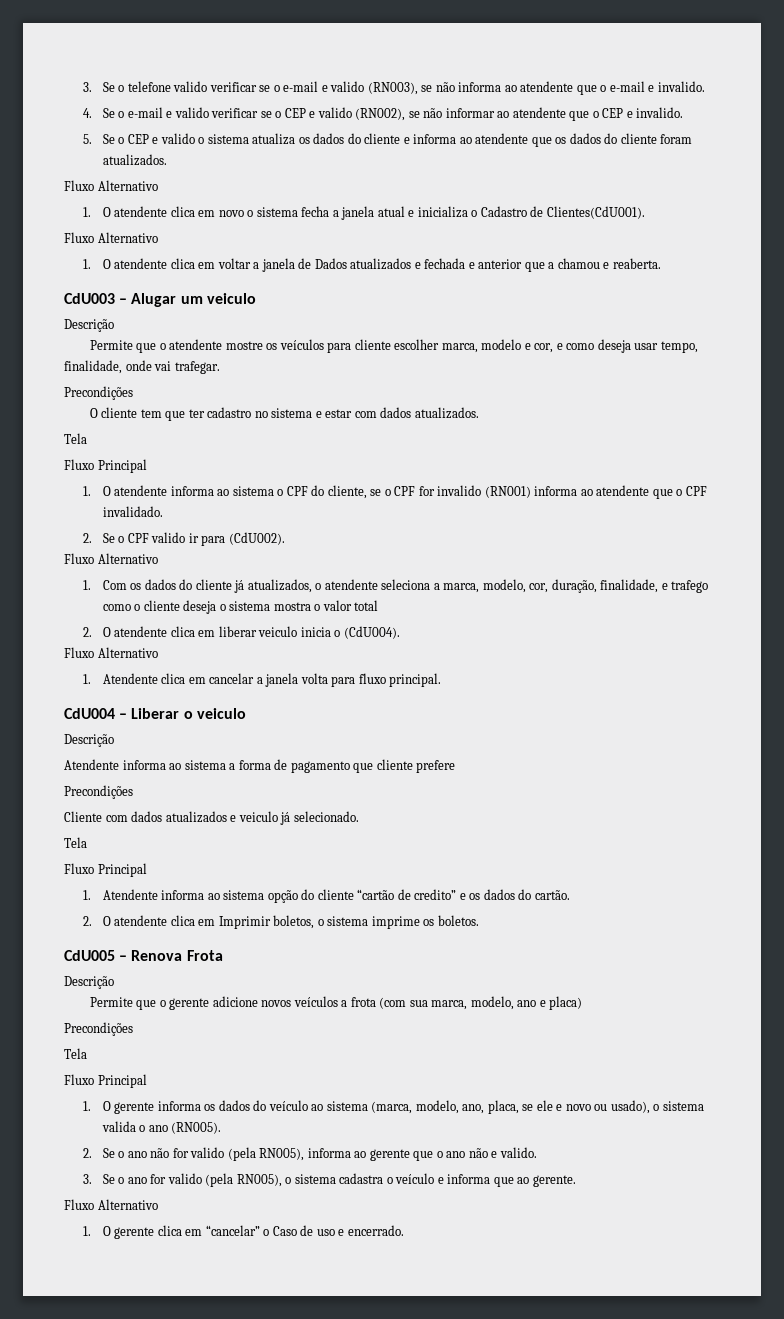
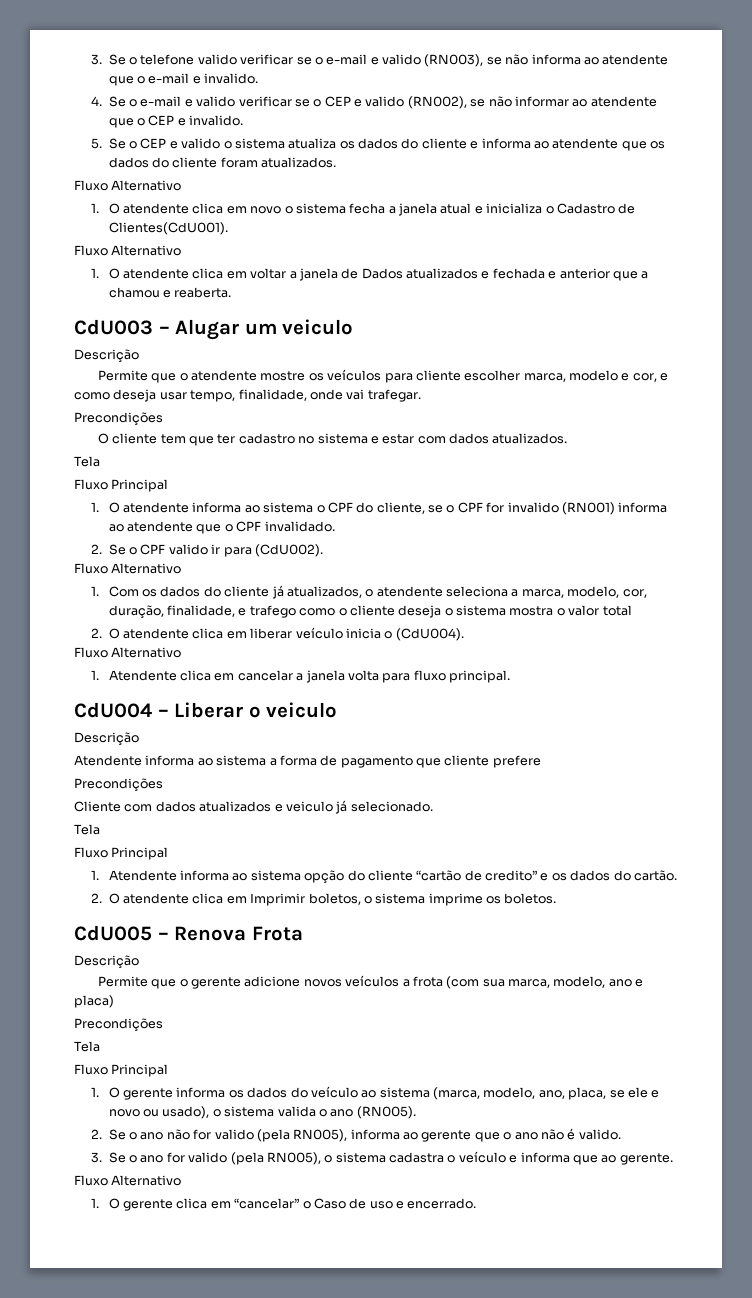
[258,626,298,637] veiculo -> [295,627,343,639] veículo
[491,1151,498,1158] e -> [567,1128,576,1140] é

